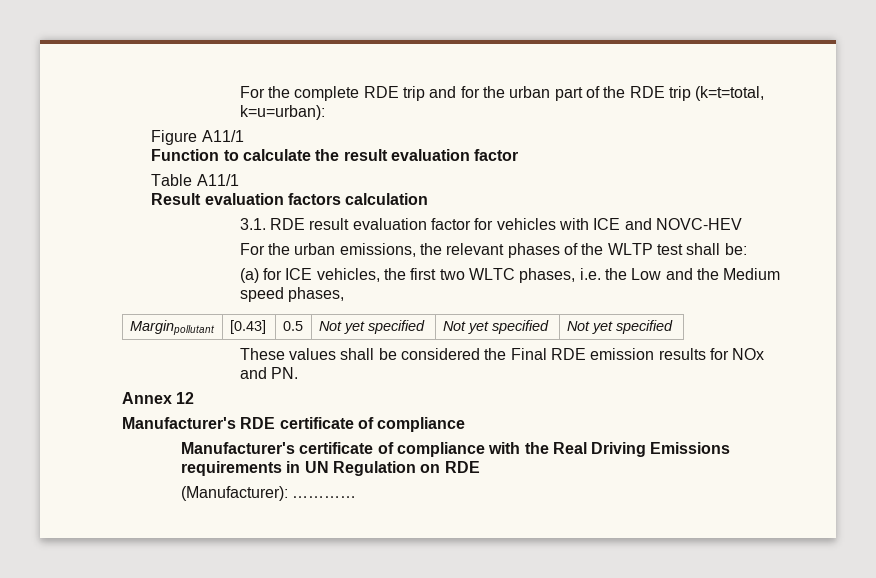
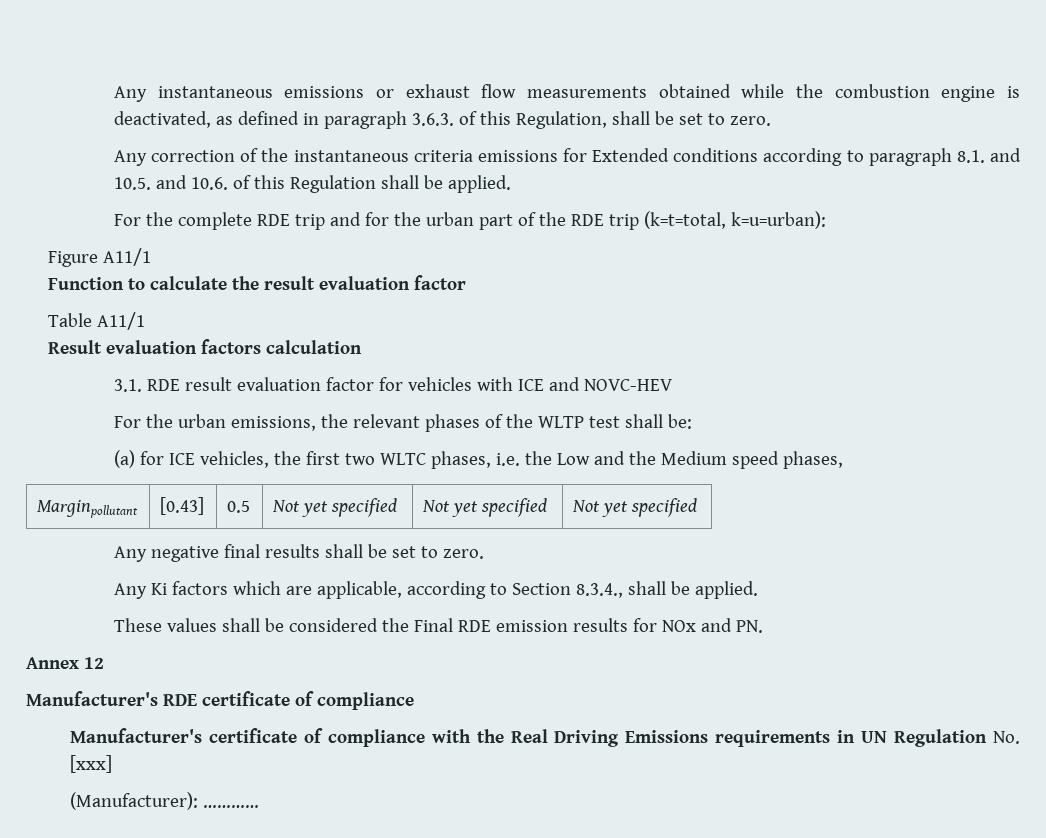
(239, 92) none -> [113,84,1020,102] [113,111,771,129] [113,148,1021,166] [113,175,511,193] Any instantaneous emissions or exhaust flow measurements obtained while the combustion engine is deactivated, as defined in paragraph 3.6.3. of this Regulation, shall be set to zero. // Any correction of the instantaneous criteria emissions for Extended conditions according to paragraph 8.1. and 10.5. and 10.6. of this Regulation shall be applied. //
(673, 327) none -> [113,544,484,562] [113,581,758,599] // Any negative final results shall be set to zero. // Any Ki factors which are applicable, according to Section 8.3.4., shall be applied.
[420,461,480,473] on RDE -> [992,731,1020,744] [69,755,112,773] No. [xxx]

